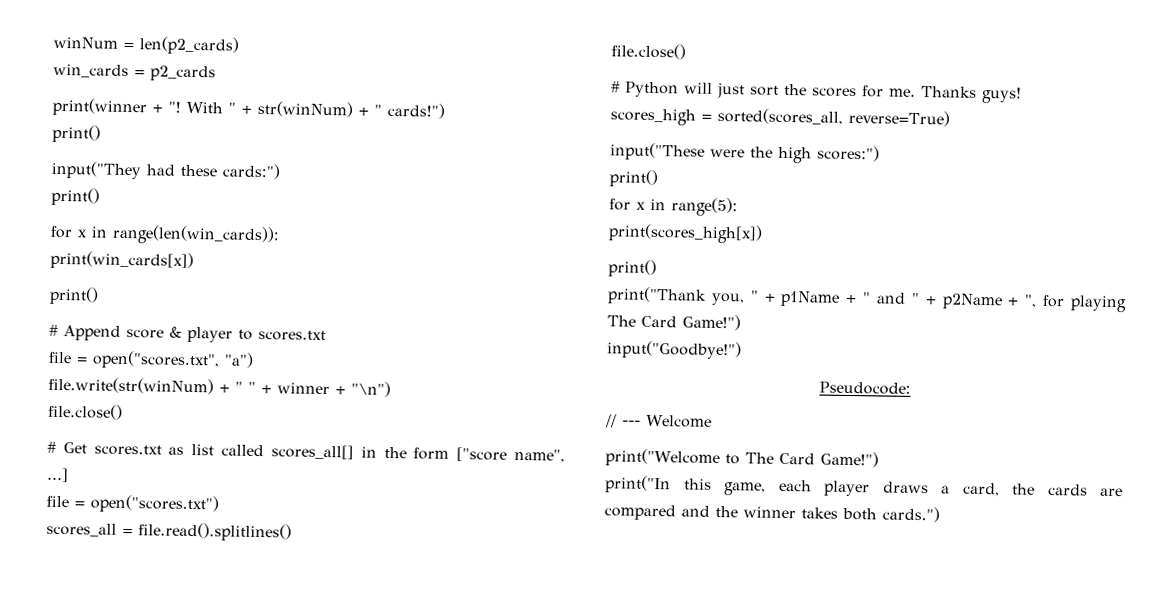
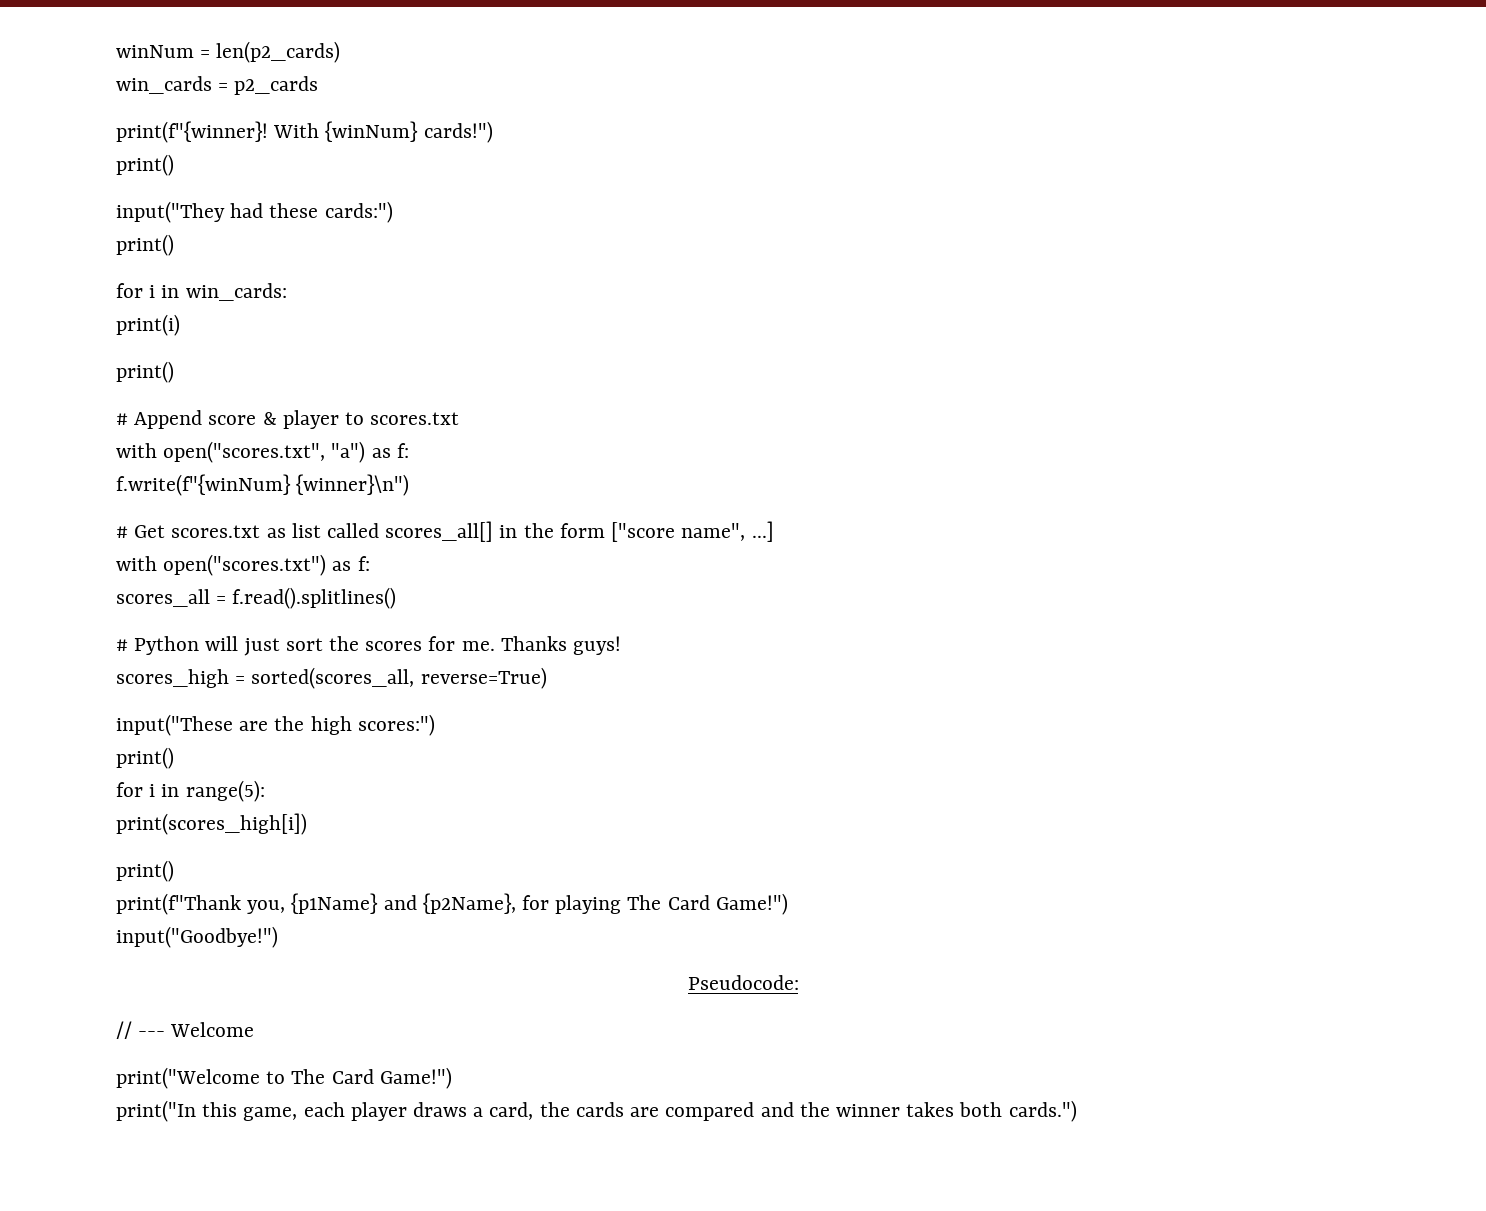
[52,97,382,118] print(winner + "! With " + str(winNum) + " -> [116,121,419,143] print(f"{winner}! With {winNum}
[77,224,280,246] [50,250,194,271] x in range(len(win_cards)): // print(win_cards[x]) -> [149,283,287,301] [116,314,180,336] i in win_cards: // print(i)
[48,351,88,364] file = -> [116,443,157,458] with
[48,376,391,398] [48,403,123,420] // file.write(str(winNum) + " " + winner + "\n") // file.close() -> [371,443,409,458] [116,474,410,496] as f: // f.write(f"{winNum} {winner}\n")
[46,495,85,508] file = -> [116,556,157,571] with
(219, 504) none -> [332,556,370,571] as f:
[138,522,292,542] [611,43,686,60] file.read().splitlines() // file.close() -> [232,587,397,609] f.read().splitlines()
[710,148,745,158] were -> [239,721,269,731] are
[636,201,646,210] x -> [149,784,156,797] i
[608,223,763,244] [608,259,657,278] [607,286,1038,310] print(scores_high[x]) // print() // print("Thank you, " + p1Name + " and " + p2Name + ", -> [116,813,307,835] [116,860,174,882] [116,893,516,915] print(scores_high[i]) // print() // print(f"Thank you, {p1Name} and {p2Name},

